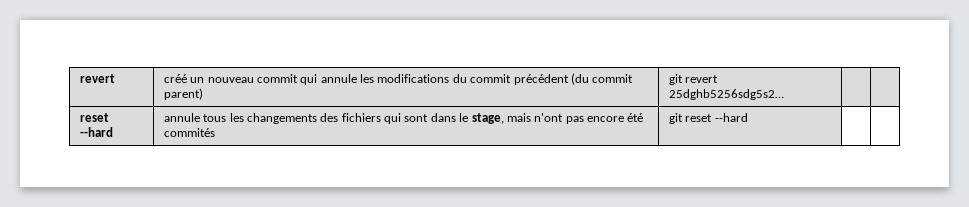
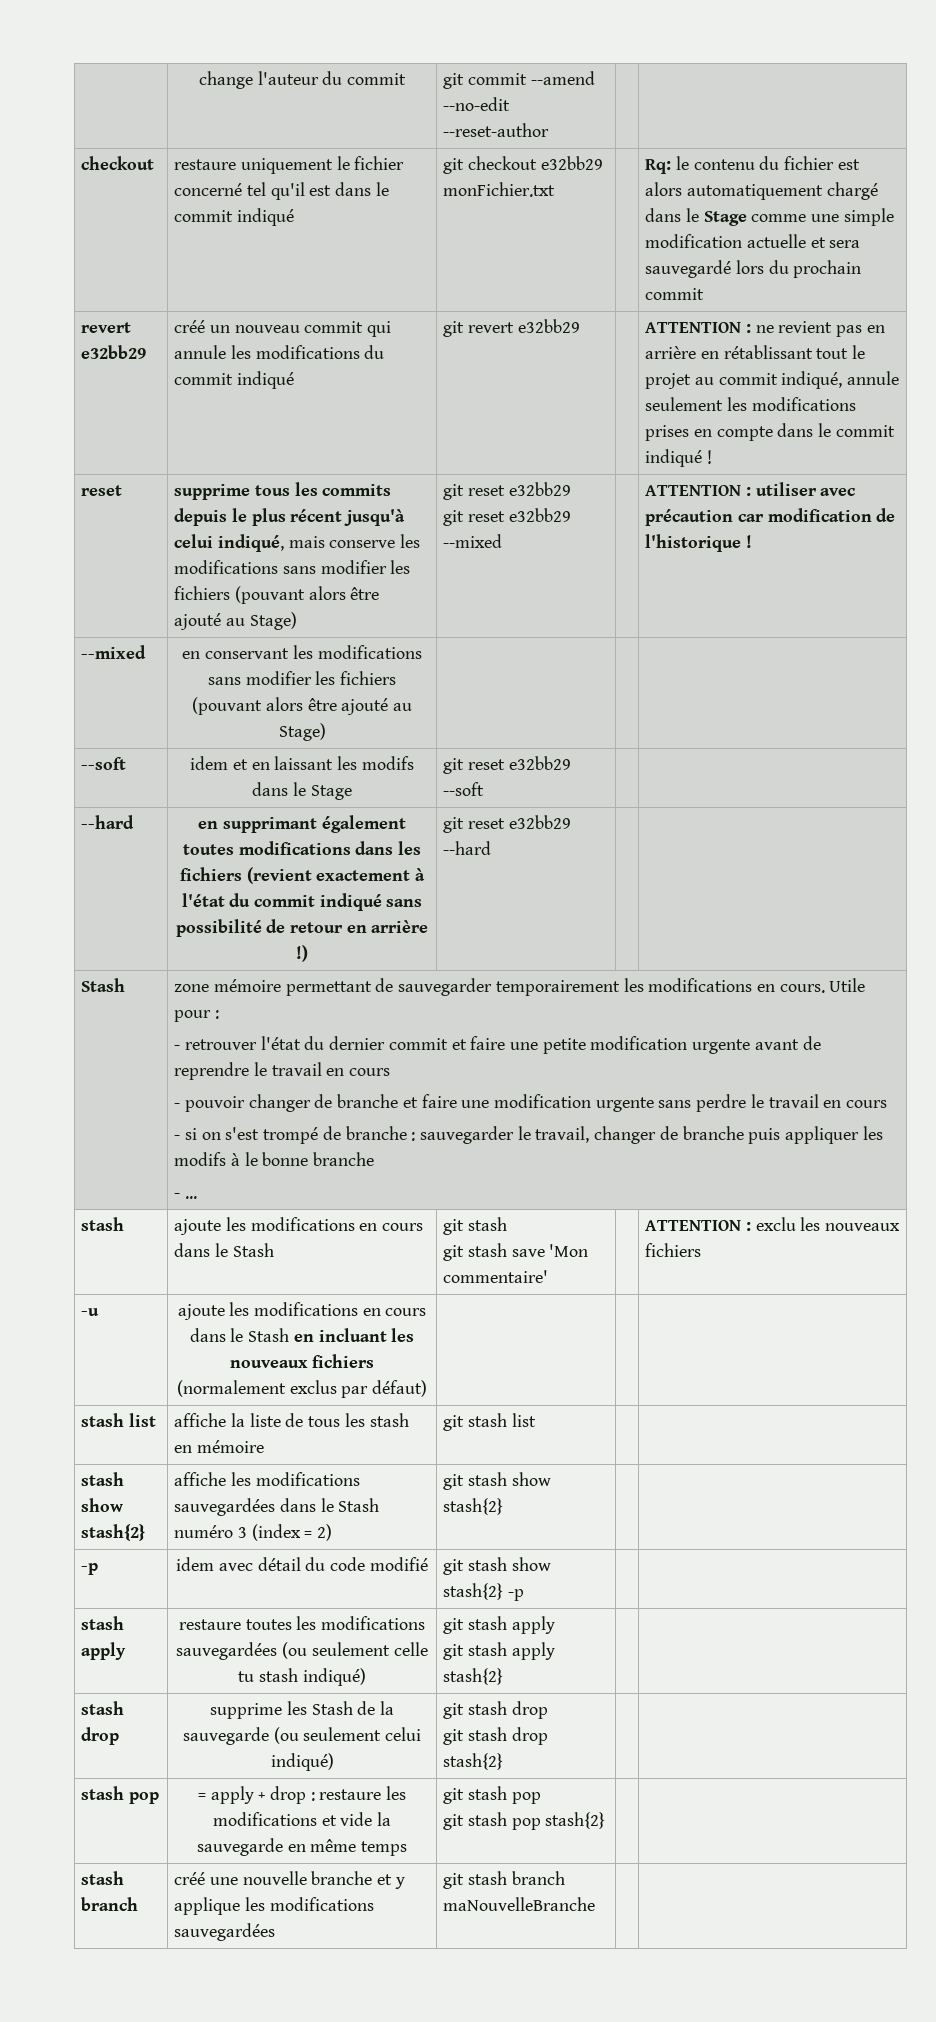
[79,74,115,83] revert -> [198,71,407,89] [443,71,595,89] [443,97,511,111] [443,123,550,137] [81,156,155,170] [174,156,405,174] [174,182,389,200] [174,208,294,226] [443,156,603,174] [443,182,556,197] [645,156,860,174] [645,182,878,200] [645,208,894,226] [645,234,861,248] [645,260,862,278] [645,288,705,300] [81,322,132,333] [81,345,147,359] | change l'auteur du commit | git commit --amend --no-edit --reset-author | | // checkout | restaure uniquement le fichier concerné tel qu'il est dans le commit indiqué | git checkout e32bb29 monFichier.txt | | Rq: le contenu du fichier est alors automatiquement chargé dans le Stage comme une simple modification actuelle et sera sauvegardé lors du prochain commit // revert e32bb29
[513,73,634,85] [163,88,203,100] [668,74,719,85] [668,89,784,100] [79,113,109,122] [79,127,113,137] [163,113,644,124] [163,128,215,137] [668,113,748,124] précédent (du commit parent) | git revert 25dghb5256sdg5s2… | | // reset --hard | annule tous les changements des fichiers qui sont dans le stage, mais n'ont pas encore été commités | git reset --hard -> [236,371,294,389] [443,319,580,337] [645,321,885,337] [645,345,866,359] [645,371,900,389] [645,397,856,411] [645,423,895,441] [645,449,712,467] [81,485,123,496] [174,482,392,500] [174,508,406,526] [174,534,421,552] [174,560,411,574] [174,586,380,604] [174,612,297,630] [443,482,571,500] [443,508,571,526] [443,534,503,548] [645,482,856,496] [645,508,896,526] [645,534,752,552] [81,645,147,659] [182,645,422,659] [207,671,397,685] [192,697,412,715] [278,723,326,741] [81,757,127,770] [190,756,414,770] [252,782,352,800] [443,756,571,774] [443,782,485,796] [81,815,135,829] [198,815,406,833] [182,841,422,855] [179,867,426,884] [181,893,423,911] [175,919,429,937] [296,945,308,962] [443,815,571,833] [443,841,492,855] [81,978,126,992] [174,978,866,996] [174,1010,219,1022] [174,1036,821,1054] [174,1062,391,1080] [174,1094,888,1112] [174,1126,883,1144] [174,1152,375,1166] [174,1193,197,1199] [81,1217,125,1231] [174,1217,424,1235] [174,1243,274,1257] [443,1217,507,1235] [443,1243,589,1261] [443,1270,549,1283] [645,1217,901,1231] [645,1243,702,1257] [81,1308,100,1316] [177,1302,427,1320] [189,1328,415,1342] [229,1354,375,1368] [176,1380,428,1398] [81,1413,156,1427] [174,1413,409,1427] [174,1440,264,1453] [443,1413,536,1431] [81,1472,125,1486] [81,1498,124,1512] [81,1524,146,1541] [174,1472,360,1486] [174,1498,380,1516] [174,1524,333,1541] [443,1472,551,1490] [443,1498,504,1515] [81,1563,99,1575] [176,1557,428,1571] [443,1557,551,1575] [443,1583,524,1601] [81,1616,125,1630] [81,1642,127,1660] [178,1616,426,1630] [176,1642,428,1660] [238,1668,366,1686] [443,1616,555,1634] [443,1642,555,1660] [443,1668,504,1685] [81,1701,125,1715] [81,1727,120,1745] [210,1701,394,1719] [182,1727,422,1745] [270,1753,334,1771] [443,1701,548,1719] [443,1727,548,1745] [443,1753,504,1770] [81,1786,159,1804] [197,1786,407,1804] [212,1812,392,1826] [196,1838,408,1856] [443,1786,541,1804] [443,1812,606,1830] [81,1871,125,1885] [81,1897,139,1911] [174,1871,405,1889] [174,1897,374,1915] [174,1923,276,1941] [443,1871,565,1889] [443,1897,596,1911] indiqué | git revert e32bb29 | | ATTENTION : ne revient pas en arrière en rétablissant tout le projet au commit indiqué, annule seulement les modifications prises en compte dans le commit indiqué ! // reset | supprime tous les commits depuis le plus récent jusqu'à celui indiqué, mais conserve les modifications sans modifier les fichiers (pouvant alors être ajouté au Stage) | git reset e32bb29 // git reset e32bb29 --mixed | | ATTENTION : utiliser avec précaution car modification de l'historique ! // --mixed | en conservant les modifications sans modifier les fichiers (pouvant alors être ajouté au Stage) | | | // --soft | idem et en laissant les modifs dans le Stage | git reset e32bb29 --soft | | // --hard | en supprimant également toutes modifications dans les fichiers (revient exactement à l'état du commit indiqué sans possibilité de retour en arrière !) | git reset e32bb29 --hard | | // Stash | zone mémoire permettant de sauvegarder temporairement les modifications en cours. Utile pour : // - retrouver l'état du dernier commit et faire une petite modification urgente avant de reprendre le travail en cours // - pouvoir changer de branche et faire une modification urgente sans perdre le travail en cours // - si on s'est trompé de branche : sauvegarder le travail, changer de branche puis appliquer les modifs à le bonne branche // - ... // stash | ajoute les modifications en cours dans le Stash | git stash // git stash save 'Mon commentaire' | | ATTENTION : exclu les nouveaux fichiers // -u | ajoute les modifications en cours dans le Stash en incluant les nouveaux fichiers (normalement exclus par défaut) | | | // stash list | affiche la liste de tous les stash en mémoire | git stash list | | // stash show stash{2} | affiche les modifications sauvegardées dans le Stash numéro 3 (index = 2) | git stash show stash{2} | | // -p | idem avec détail du code modifié | git stash show stash{2} -p | | // stash apply | restaure toutes les modifications sauvegardées (ou seulement celle tu stash indiqué) | git stash apply // git stash apply stash{2} | | // stash drop | supprime les Stash de la sauvegarde (ou seulement celui indiqué) | git stash drop // git stash drop stash{2} | | // stash pop | = apply + drop : restaure les modifications et vide la sauvegarde en même temps | git stash pop // git stash pop stash{2} | | // stash branch | créé une nouvelle branche et y applique les modifications sauvegardées | git stash branch maNouvelleBranche

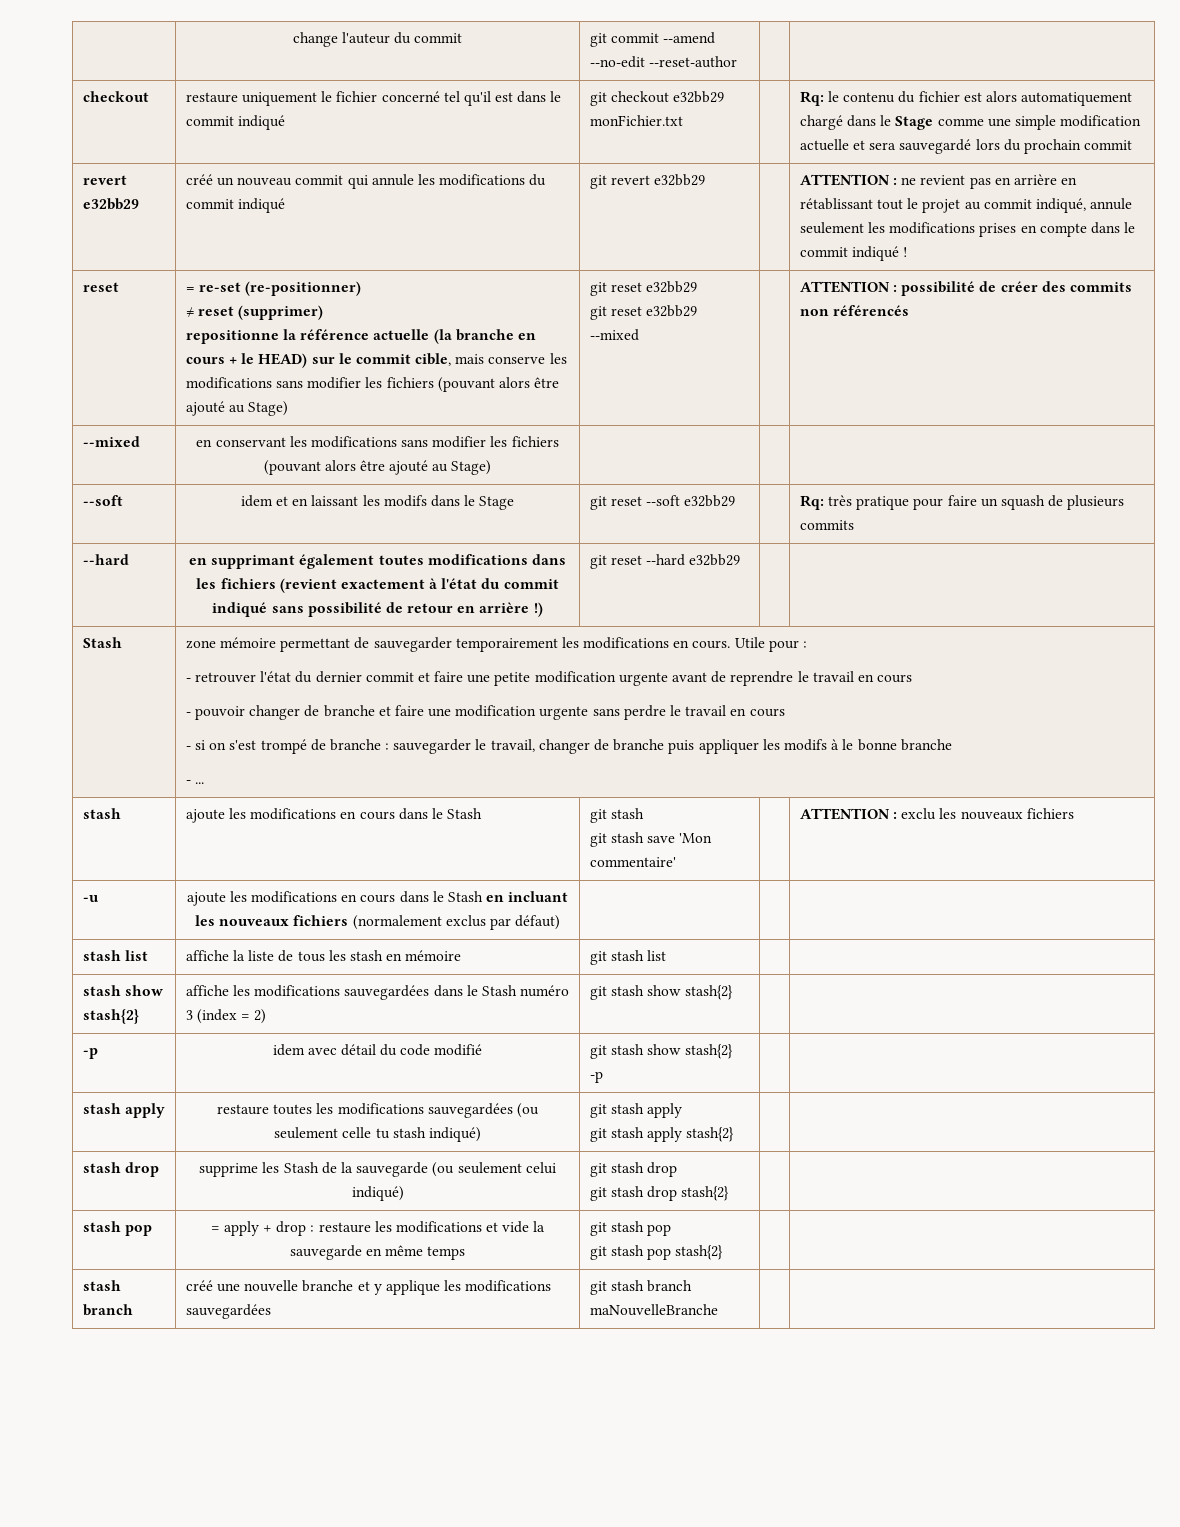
[174,482,392,500] [174,508,406,526] [174,534,284,552] supprime tous les commits depuis le plus récent jusqu'à celui indiqué, -> [185,281,362,296] [185,305,324,320] [185,329,536,344] [185,353,452,368] = re-set (re-positionner) // ≠ reset (supprimer) // repositionne la référence actuelle (la branche en cours + le HEAD) sur le commit cible,
[755,482,856,496] [645,508,896,526] [645,534,752,552] utiliser avec précaution car modification de l'historique ! -> [901,281,1132,296] [799,305,910,316] possibilité de créer des commits non référencés
[508,756,571,770] [443,782,485,796] e32bb29 --soft | | -> [646,495,736,507] [799,495,1125,510] [799,520,854,530] --soft e32bb29 | | Rq: très pratique pour faire un squash de plusieurs commits
[508,815,571,829] [443,841,492,855] e32bb29 --hard -> [646,554,741,566] --hard e32bb29

